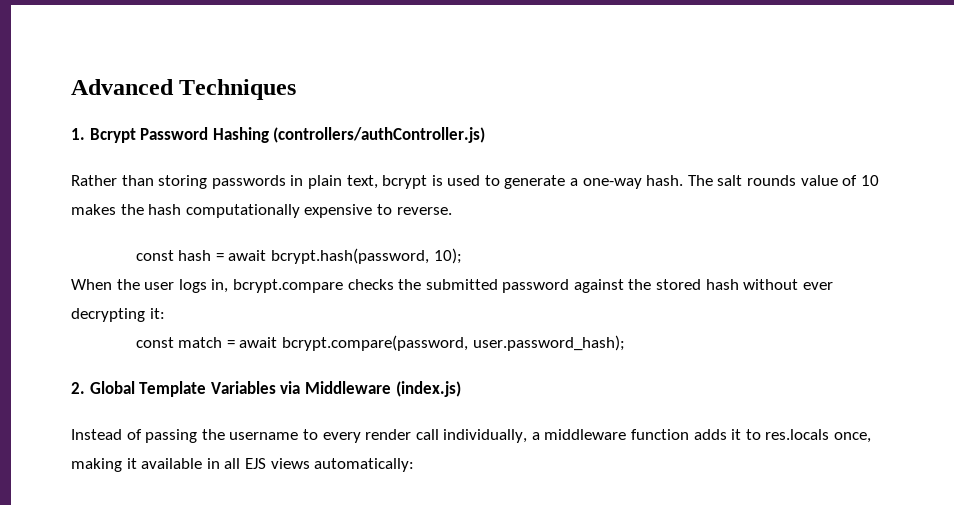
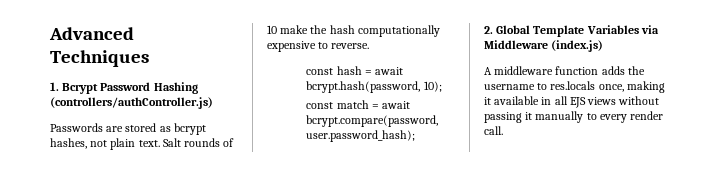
[71,175,838,189] Rather than storing passwords in plain text, bcrypt is used to generate a one-way hash. The salt rounds value -> [50,123,206,135] [50,138,221,150] Passwords are stored as bcrypt hashes, not plain text. Salt rounds
[71,204,116,215] makes -> [280,25,309,34] make
[71,279,833,293] [71,308,165,322] // When the user logs in, bcrypt.compare checks the submitted password against the stored hash without ever decrypting it: -> (442, 86) none
[71,429,540,443] Instead of passing the username to every render call individually, a -> [484,67,492,75] A
[731,429,742,440] it -> [627,66,645,75] [484,84,535,90] the username
[314,458,415,472] automatically: -> [618,96,660,105] [484,111,664,123] [484,126,503,135] without passing it manually to every render call.

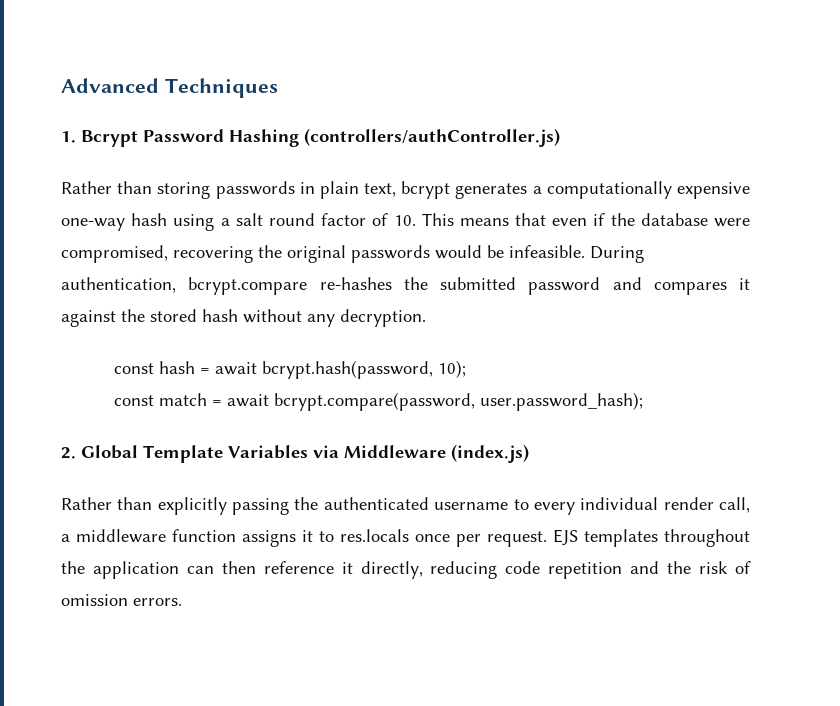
[50,123,206,135] [50,138,235,150] [267,25,440,37] [267,41,370,52] Passwords are stored as bcrypt hashes, not plain text. Salt rounds of 10 make the hash computationally expensive to reverse. -> [61,181,750,199] [61,213,750,231] [61,245,644,263] [61,277,750,295] [61,309,426,327] Rather than storing passwords in plain text, bcrypt generates a computationally expensive one-way hash using a salt round factor of 10. This means that even if the database were compromised, recovering the original passwords would be infeasible. During authentication, bcrypt.compare re-hashes the submitted password and compares it against the stored hash without any decryption.
[484,66,645,75] [484,81,665,93] [484,96,660,108] [484,111,664,123] [484,126,503,135] A middleware function adds the username to res.locals once, making it available in all EJS views without passing it manually to every render call. -> [61,497,751,515] [61,529,750,547] [61,561,751,579] [61,594,182,606] Rather than explicitly passing the authenticated username to every individual render call, a middleware function assigns it to res.locals once per request. EJS templates throughout the application can then reference it directly, reducing code repetition and the risk of omission errors.

